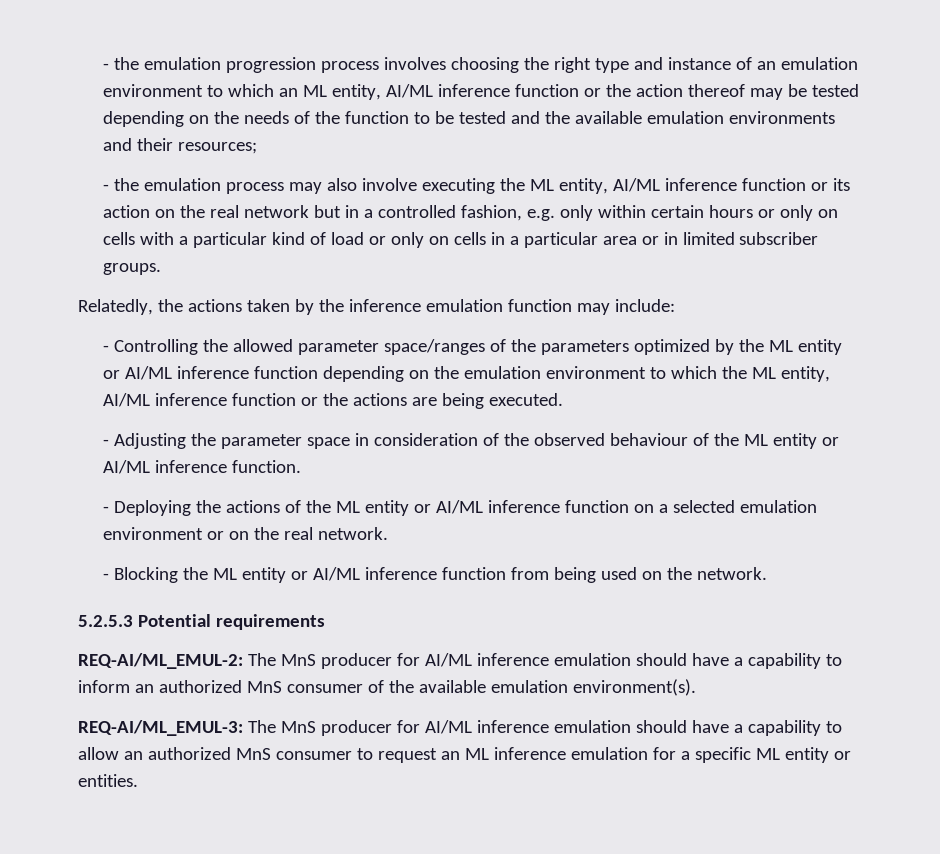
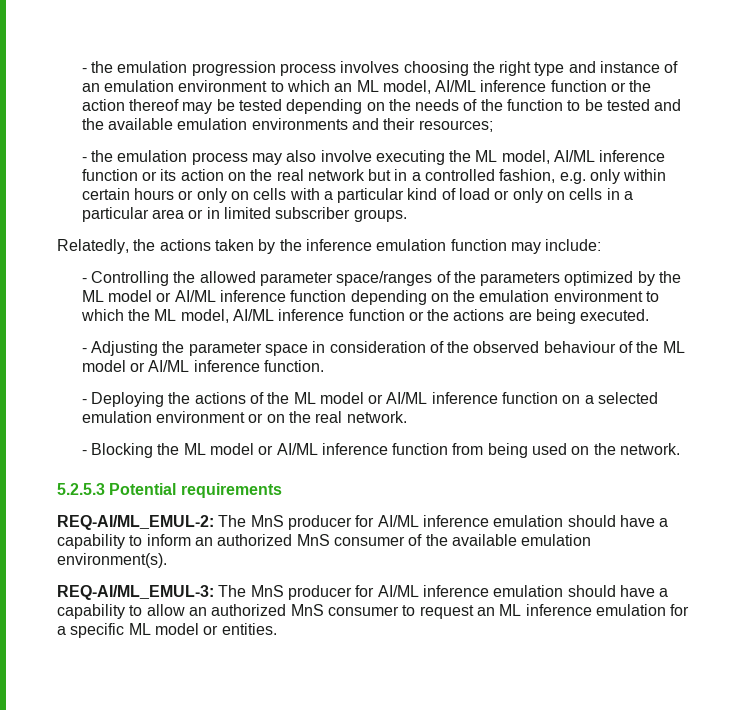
[331,84,381,100] entity, -> [382,80,431,94] model,
[558,178,608,194] entity, -> [501,150,550,164] model,
[797,339,842,355] entity -> [107,290,152,302] model
[780,366,830,382] entity, -> [180,309,229,323] model,
[772,433,817,449] entity -> [81,360,126,372] model
[364,500,409,516] entity -> [319,392,364,404] model
[241,567,286,583] entity -> [209,443,254,455] model
[784,747,829,763] entity -> [154,623,199,635] model

